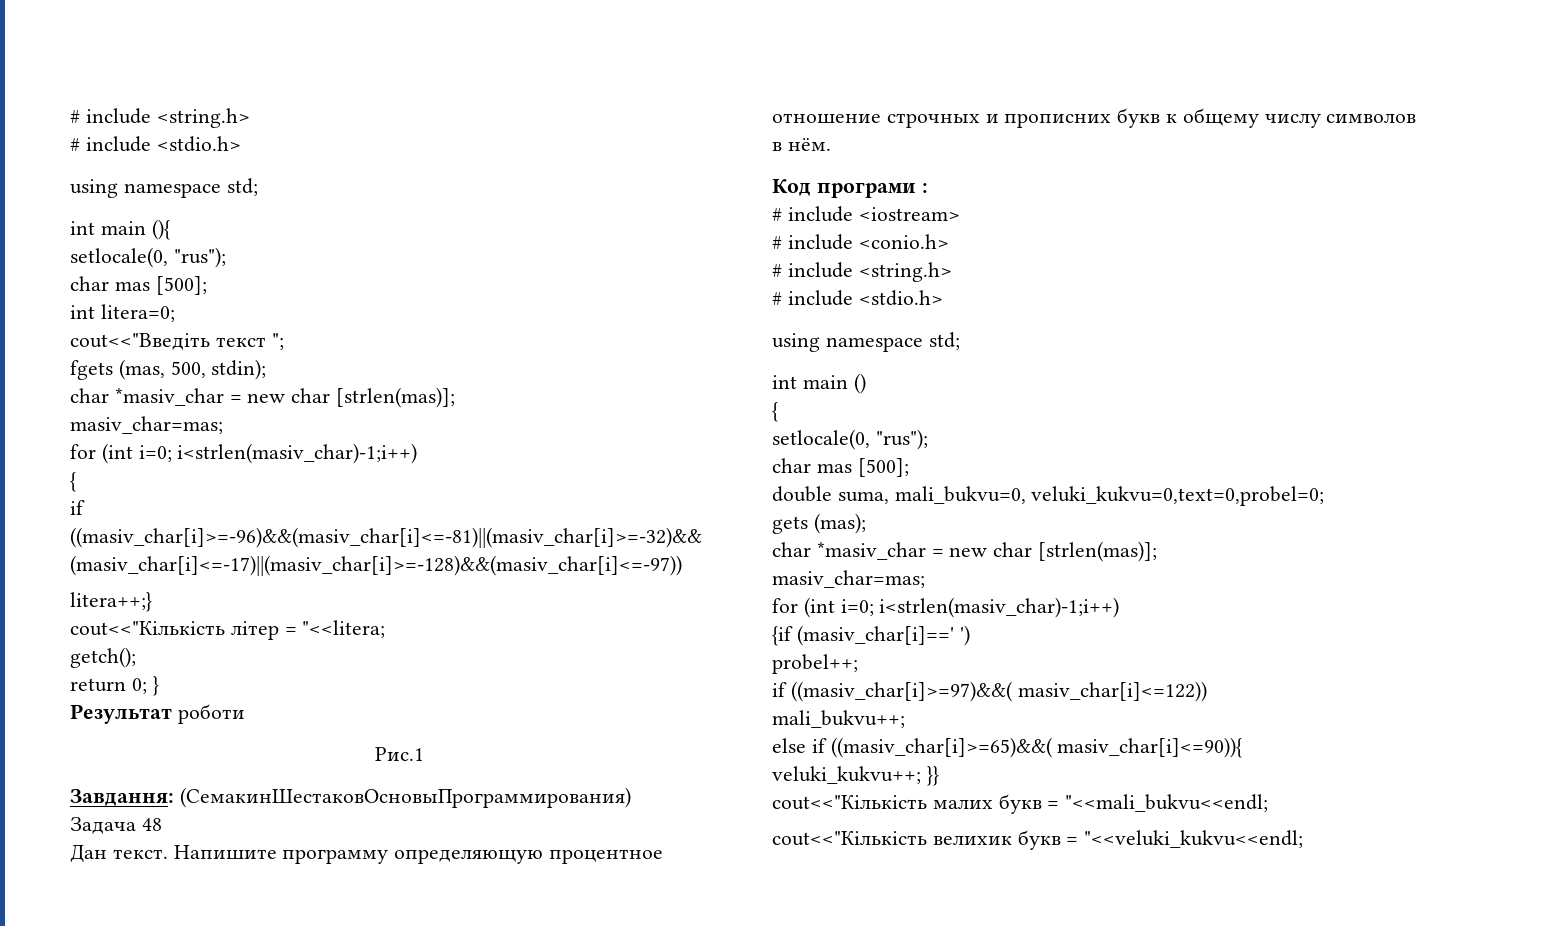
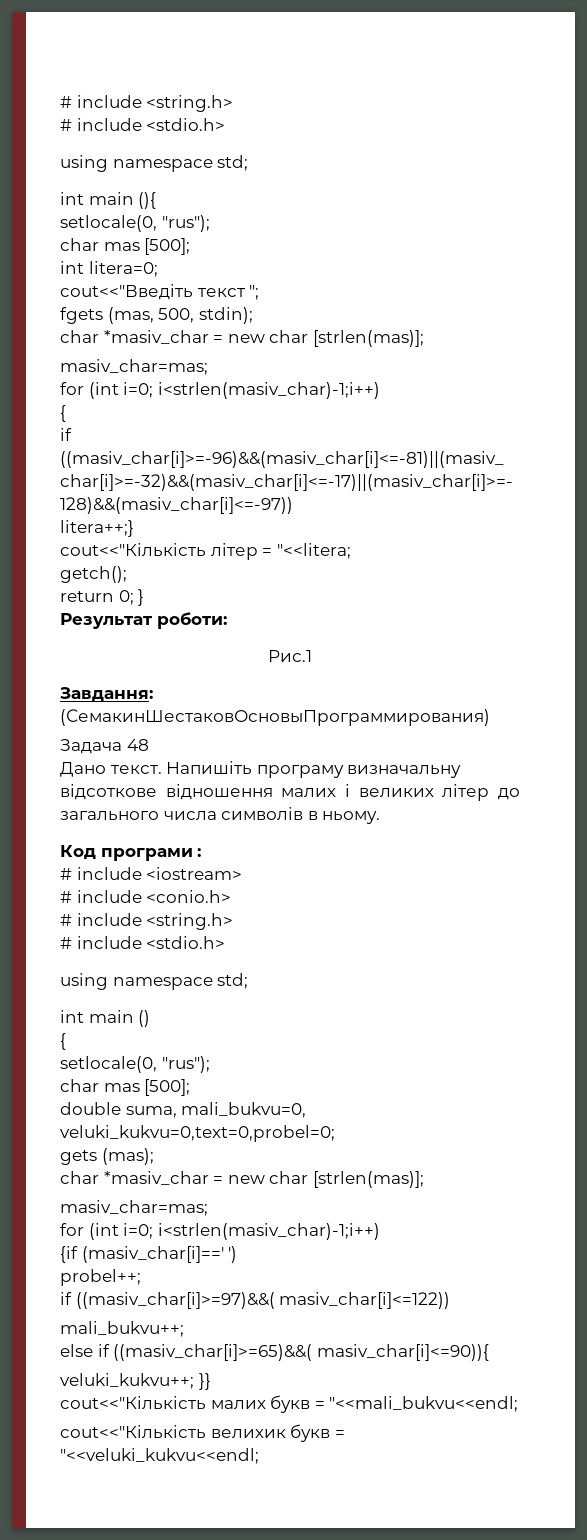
[177,704,245,724] роботи -> [156,612,227,629] роботи:
[70,844,664,864] [772,108,1417,128] [772,138,831,151] Дан текст. Напишите программу определяющую процентное отношение строчных и прописних букв к общему числу символов в нём. -> [60,761,462,778] [60,784,520,801] [60,807,381,824] Дано текст. Напишіть програму визначальну відсоткове відношення малих і великих літер до загального числа символів в ньому.

